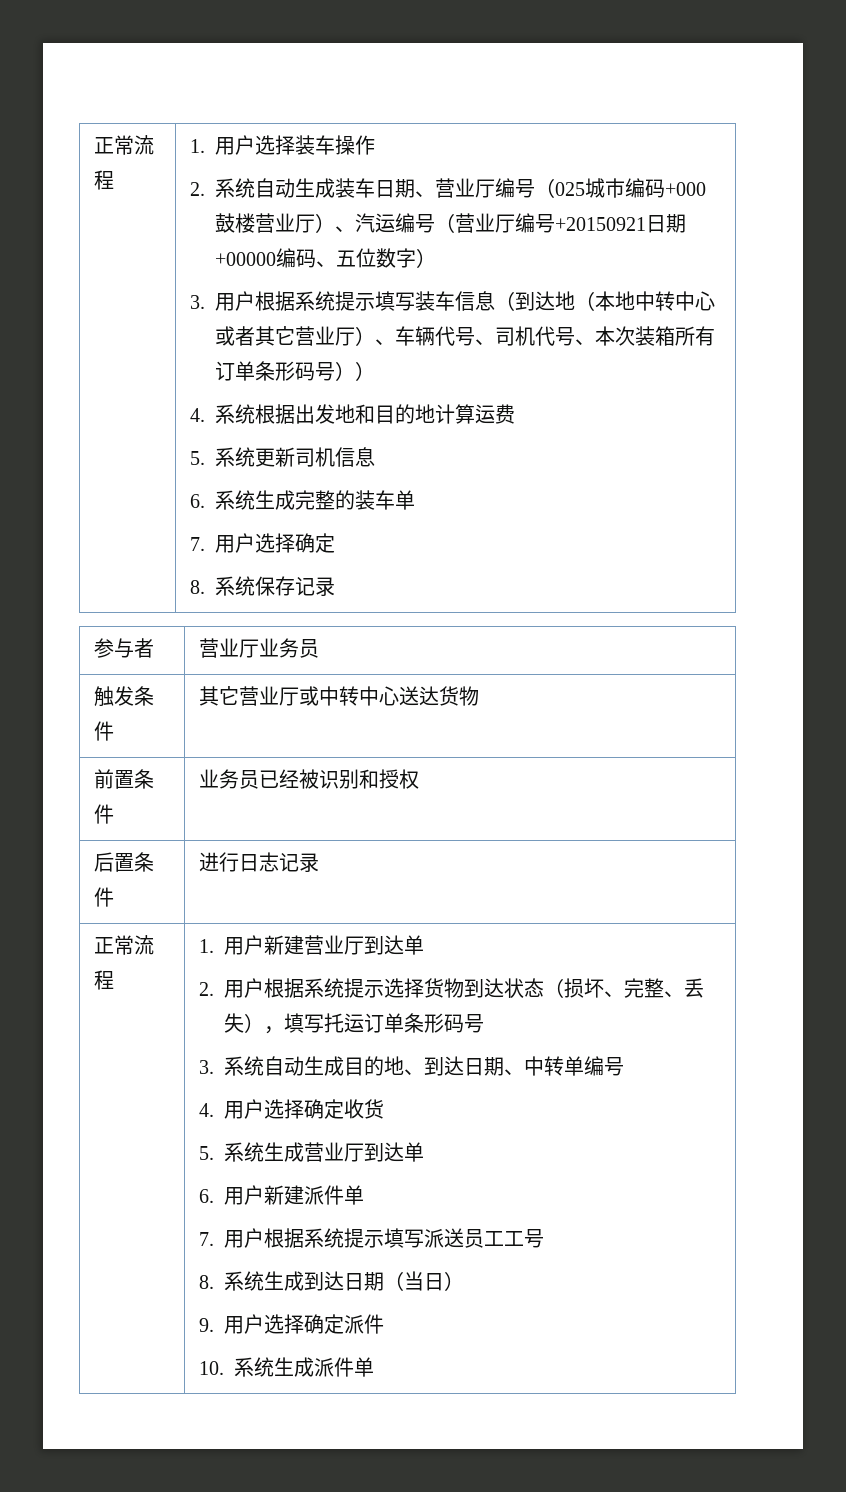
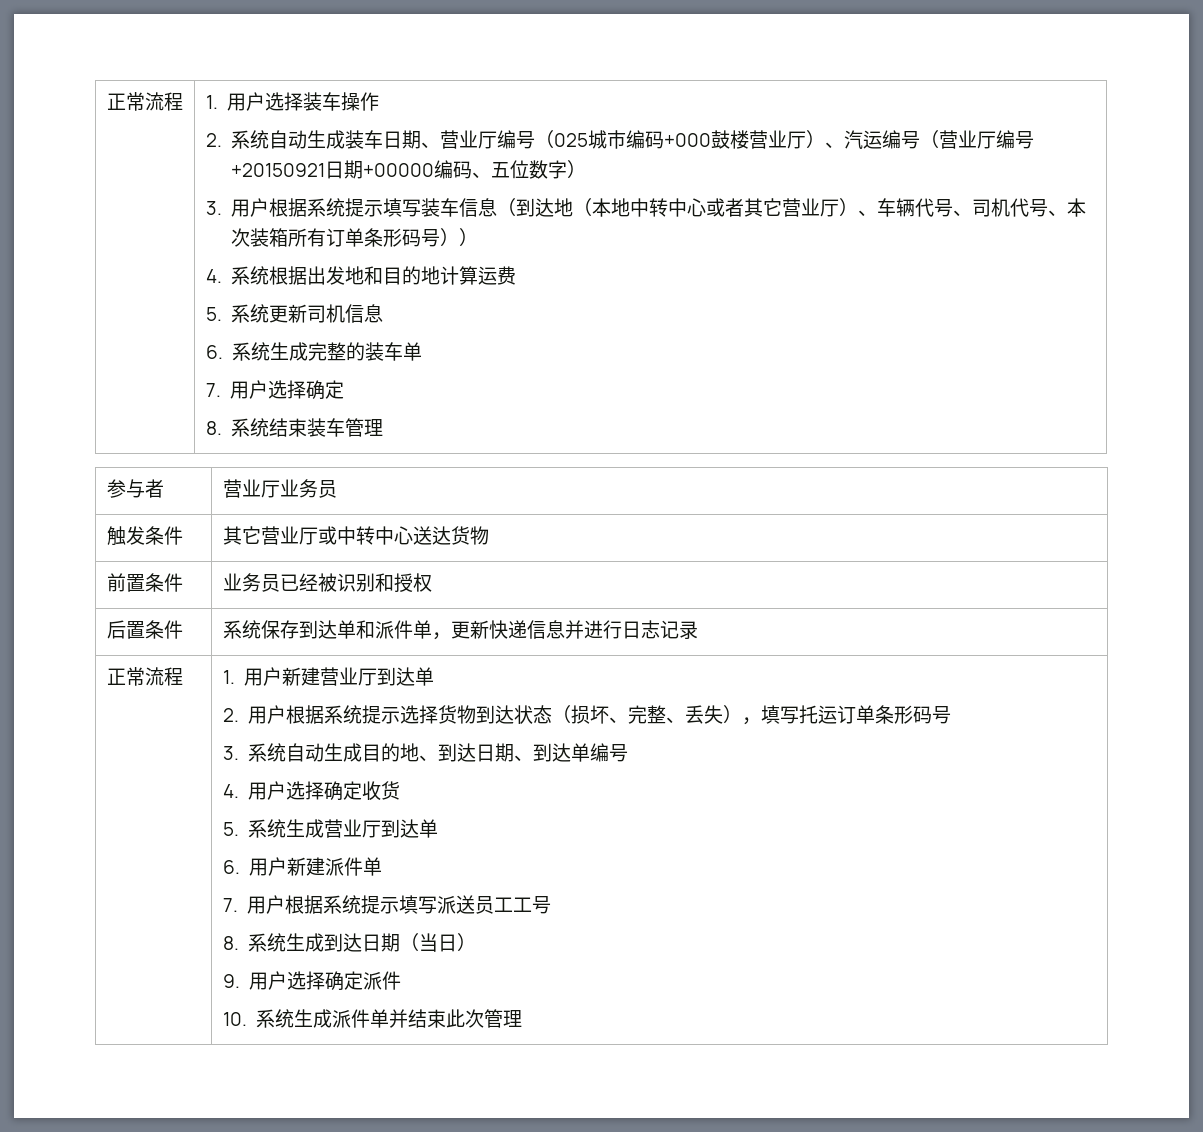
[255,576,336,596] 保存记录 -> [269,418,384,437] 结束装车管理
(115, 897) none -> [222,620,584,640] 系统保存到达单和派件单，更新快递信息并
[524,1056,565,1076] 中转 -> [533,743,572,762] 到达
(375, 1367) none -> [389,1009,523,1028] 并结束此次管理

